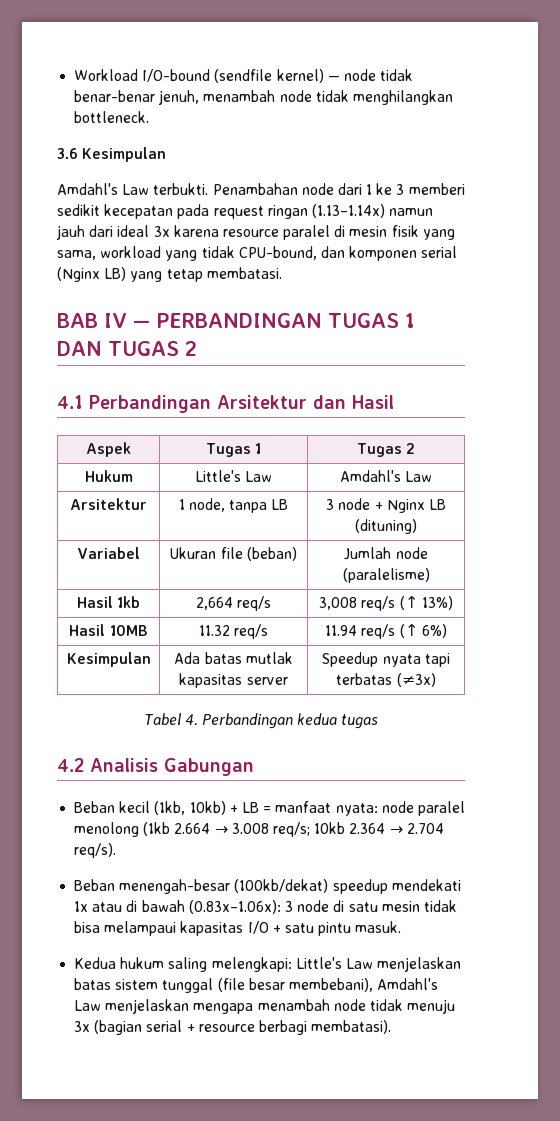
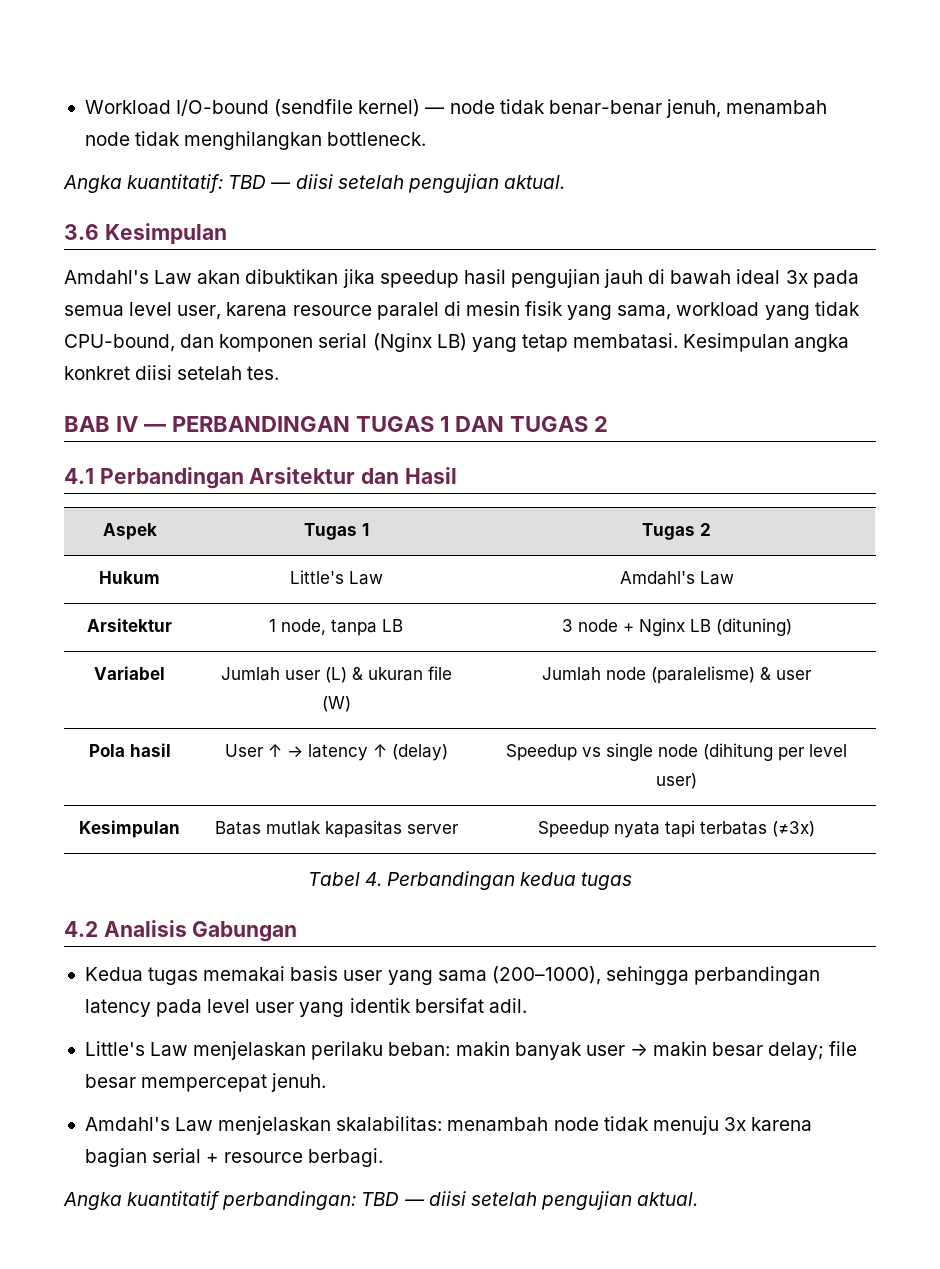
[57,147,167,162] [57,183,465,195] [57,204,434,219] [56,225,170,240] 3.6 Kesimpulan // Amdahl's Law terbukti. Penambahan node dari 1 ke 3 memberi sedikit kecepatan pada request ringan (1.13–1.14x) namun jauh dari ideal 3x -> [63,174,565,193] [64,223,227,245] [64,269,859,288] [64,302,222,320] Angka kuantitatif: TBD — diisi setelah pengujian aktual. // 3.6 Kesimpulan // Amdahl's Law akan dibuktikan jika speedup hasil pengujian jauh di bawah ideal 3x pada semua level user,
(282, 273) none -> [683,333,850,352] [64,365,280,380] Kesimpulan angka konkret diisi setelah tes.
[170,547,297,561] [344,547,428,560] [342,568,430,583] [76,596,141,608] [195,596,272,611] [319,596,453,611] [69,624,148,636] [198,624,269,639] [325,624,447,639] Ukuran file (beban) | Jumlah node (paralelisme) // Hasil 1kb | 2,664 req/s | 3,008 req/s (↑ 13%) // Hasil 10MB | 11.32 req/s | 11.94 req/s (↑ 6%) -> [220,666,452,683] [321,696,351,712] [542,666,812,684] [88,743,171,757] [224,744,448,761] [506,743,847,761] [656,773,697,789] Jumlah user (L) & ukuran file (W) | Jumlah node (paralelisme) & user // Pola hasil | User ↑ → latency ↑ (delay) | Speedup vs single node (dihitung per level user)
[174,652,242,664] Ada batas -> [214,821,261,835] Batas
[74,801,465,816] [74,822,444,837] [74,843,117,858] [74,879,461,894] [74,900,457,914] [74,921,402,936] [74,957,462,972] [74,978,373,993] Beban kecil (1kb, 10kb) + LB = manfaat nyata: node paralel menolong (1kb 2.664 → 3.008 req/s; 10kb 2.364 → 2.704 req/s). // Beban menengah-besar (100kb/dekat) speedup mendekati 1x atau di bawah (0.83x–1.06x): 3 node di satu mesin tidak bisa melampaui kapasitas I/O + satu pintu masuk. // Kedua hukum saling melengkapi: Little's Law menjelaskan batas sistem tunggal (file besar membebani), -> [84,966,821,985] [84,998,527,1017] [84,1041,858,1060] [84,1073,327,1092] Kedua tugas memakai basis user yang sama (200–1000), sehingga perbandingan latency pada level user yang identik bersifat adil. // Little's Law menjelaskan perilaku beban: makin banyak user → makin besar delay; file besar mempercepat jenuh. //
[193,1003,254,1014] mengapa -> [336,1116,443,1131] skalabilitas:
[94,1020,143,1035] (bagian -> [751,1117,813,1131] [84,1148,147,1167] karena bagian
[258,1020,392,1035] berbagi membatasi). -> [308,1148,384,1167] [63,1191,699,1210] berbagi. // Angka kuantitatif perbandingan: TBD — diisi setelah pengujian aktual.

